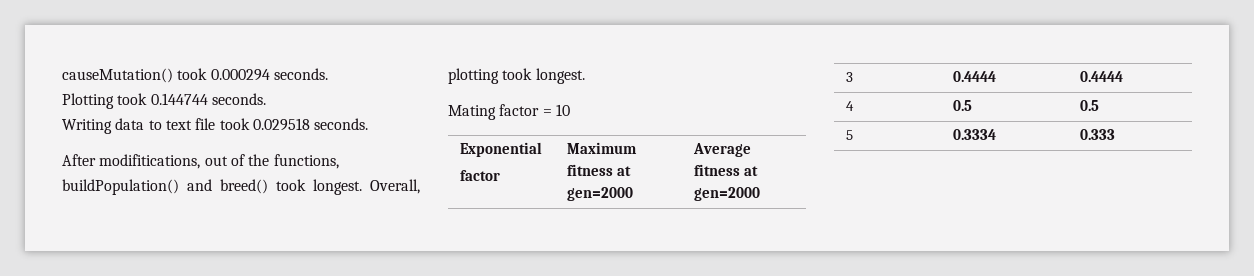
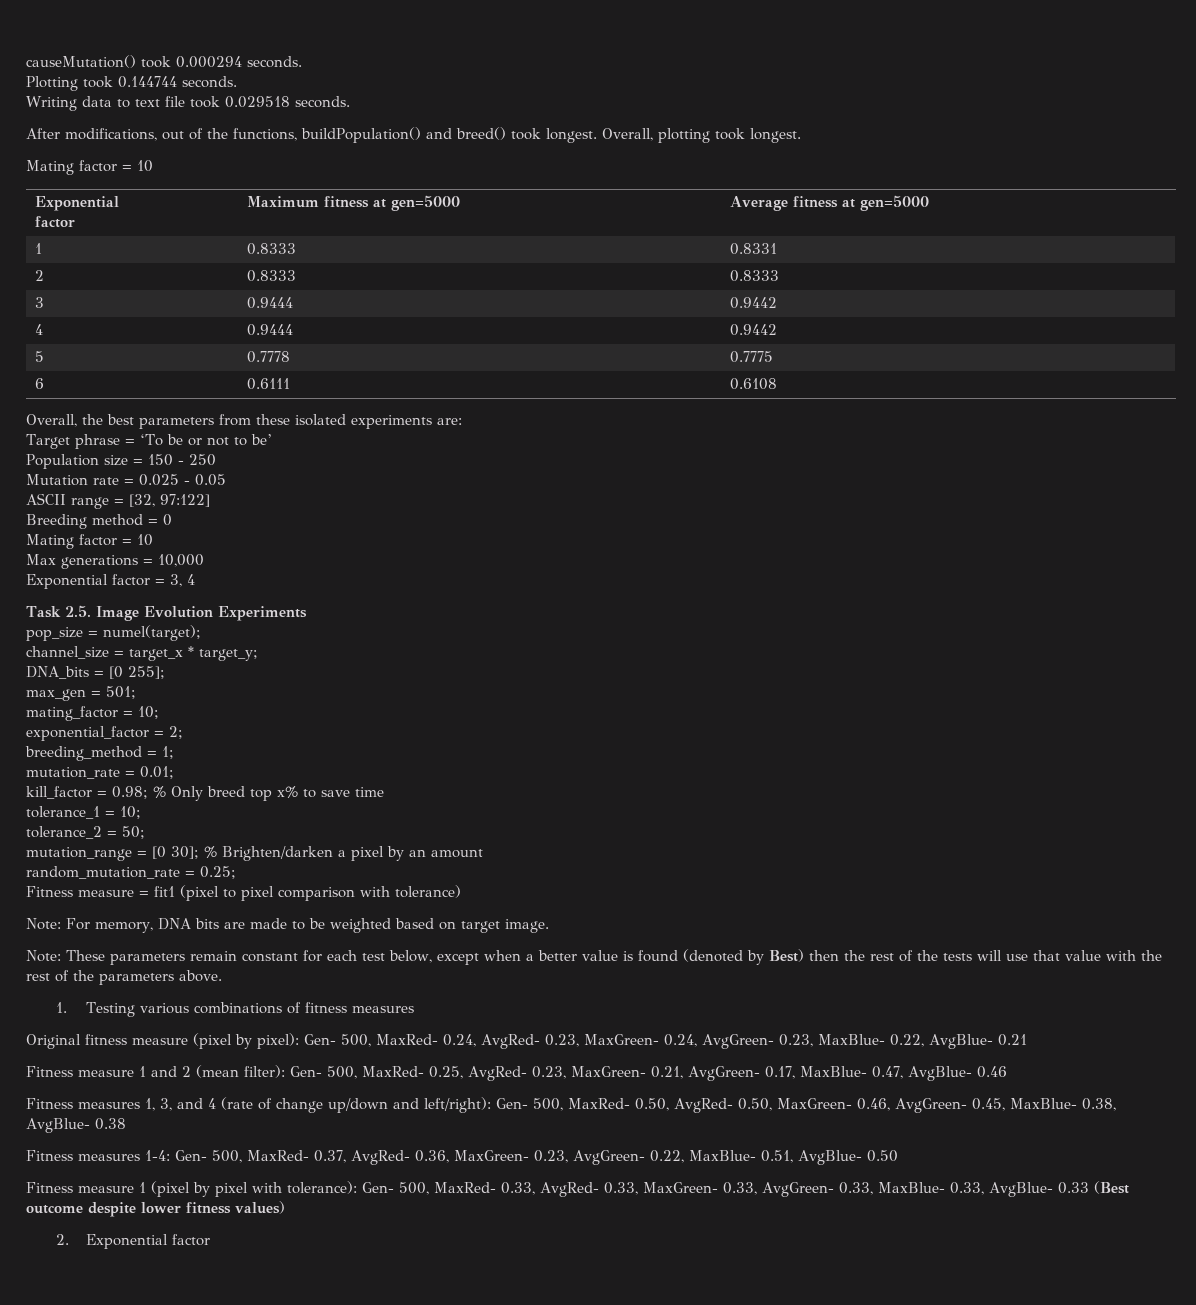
[99,154,201,169] modifitications, -> [65,128,157,141] modifications,
[567,187,634,201] gen=2000 -> [390,195,460,211] gen=5000
[694,187,761,201] gen=2000 -> [859,195,929,211] [34,243,42,254] [246,243,296,255] [729,243,777,255] [34,270,44,281] [246,270,296,282] [729,270,779,282] gen=5000 // 1 | 0.8333 | 0.8331 // 2 | 0.8333 | 0.8333
[953,71,997,82] [1080,71,1124,82] 0.4444 | 0.4444 -> [246,297,293,309] [729,297,777,309] 0.9444 | 0.9442
[953,100,973,111] [1080,100,1100,111] 0.5 | 0.5 -> [246,324,293,336] [729,324,777,336] 0.9444 | 0.9442
[953,129,997,140] [1080,129,1116,140] 0.3334 | 0.333 -> [246,351,290,363] [729,351,773,363] [34,378,44,389] [246,378,290,390] [729,378,777,390] [26,414,462,429] [26,434,272,449] [26,454,216,469] [26,474,226,486] [26,493,210,509] [26,514,172,529] [26,534,153,549] [26,554,204,569] [26,574,195,589] [26,605,307,621] [26,625,201,641] [26,646,258,661] [26,666,165,679] [26,686,136,701] [26,706,159,721] [26,726,183,741] [25,746,174,761] [26,766,174,779] [26,786,384,801] [26,806,141,819] [26,826,145,839] [26,846,483,861] [26,866,236,879] [26,885,461,901] [26,918,549,933] [26,949,1162,965] [26,970,222,985] [55,1002,414,1017] [26,1033,1027,1049] [26,1065,1007,1081] [26,1097,1116,1113] [26,1118,126,1133] [26,1150,898,1165] [26,1181,1129,1197] [26,1201,285,1217] [55,1234,210,1249] 0.7778 | 0.7775 // 6 | 0.6111 | 0.6108 // Overall, the best parameters from these isolated experiments are: // Target phrase = ‘To be or not to be’ // Population size = 150 - 250 // Mutation rate = 0.025 - 0.05 // ASCII range = [32, 97:122] // Breeding method = 0 // Mating factor = 10 // Max generations = 10,000 // Exponential factor = 3, 4 // Task 2.5. Image Evolution Experiments // pop_size = numel(target); // channel_size = target_x * target_y; // DNA_bits = [0 255]; // max_gen = 501; // mating_factor = 10; // exponential_factor = 2; // breeding_method = 1; // mutation_rate = 0.01; // kill_factor = 0.98; % Only breed top x% to save time // tolerance_1 = 10; // tolerance_2 = 50; // mutation_range = [0 30]; % Brighten/darken a pixel by an amount // random_mutation_rate = 0.25; // Fitness measure = fit1 (pixel to pixel comparison with tolerance) // Note: For memory, DNA bits are made to be weighted based on target image. // Note: These parameters remain constant for each test below, except when a better value is found (denoted by Best) then the rest of the tests will use that value with the rest of the parameters above. // 1. Testing various combinations of fitness measures // Original fitness measure (pixel by pixel): Gen- 500, MaxRed- 0.24, AvgRed- 0.23, MaxGreen- 0.24, AvgGreen- 0.23, MaxBlue- 0.22, AvgBlue- 0.21 // Fitness measure 1 and 2 (mean filter): Gen- 500, MaxRed- 0.25, AvgRed- 0.23, MaxGreen- 0.21, AvgGreen- 0.17, MaxBlue- 0.47, AvgBlue- 0.46 // Fitness measures 1, 3, and 4 (rate of change up/down and left/right): Gen- 500, MaxRed- 0.50, AvgRed- 0.50, MaxGreen- 0.46, AvgGreen- 0.45, MaxBlue- 0.38, AvgBlue- 0.38 // Fitness measures 1-4: Gen- 500, MaxRed- 0.37, AvgRed- 0.36, MaxGreen- 0.23, AvgGreen- 0.22, MaxBlue- 0.51, AvgBlue- 0.50 // Fitness measure 1 (pixel by pixel with tolerance): Gen- 500, MaxRed- 0.33, AvgRed- 0.33, MaxGreen- 0.33, AvgGreen- 0.33, MaxBlue- 0.33, AvgBlue- 0.33 (Best outcome despite lower fitness values) // 2. Exponential factor

